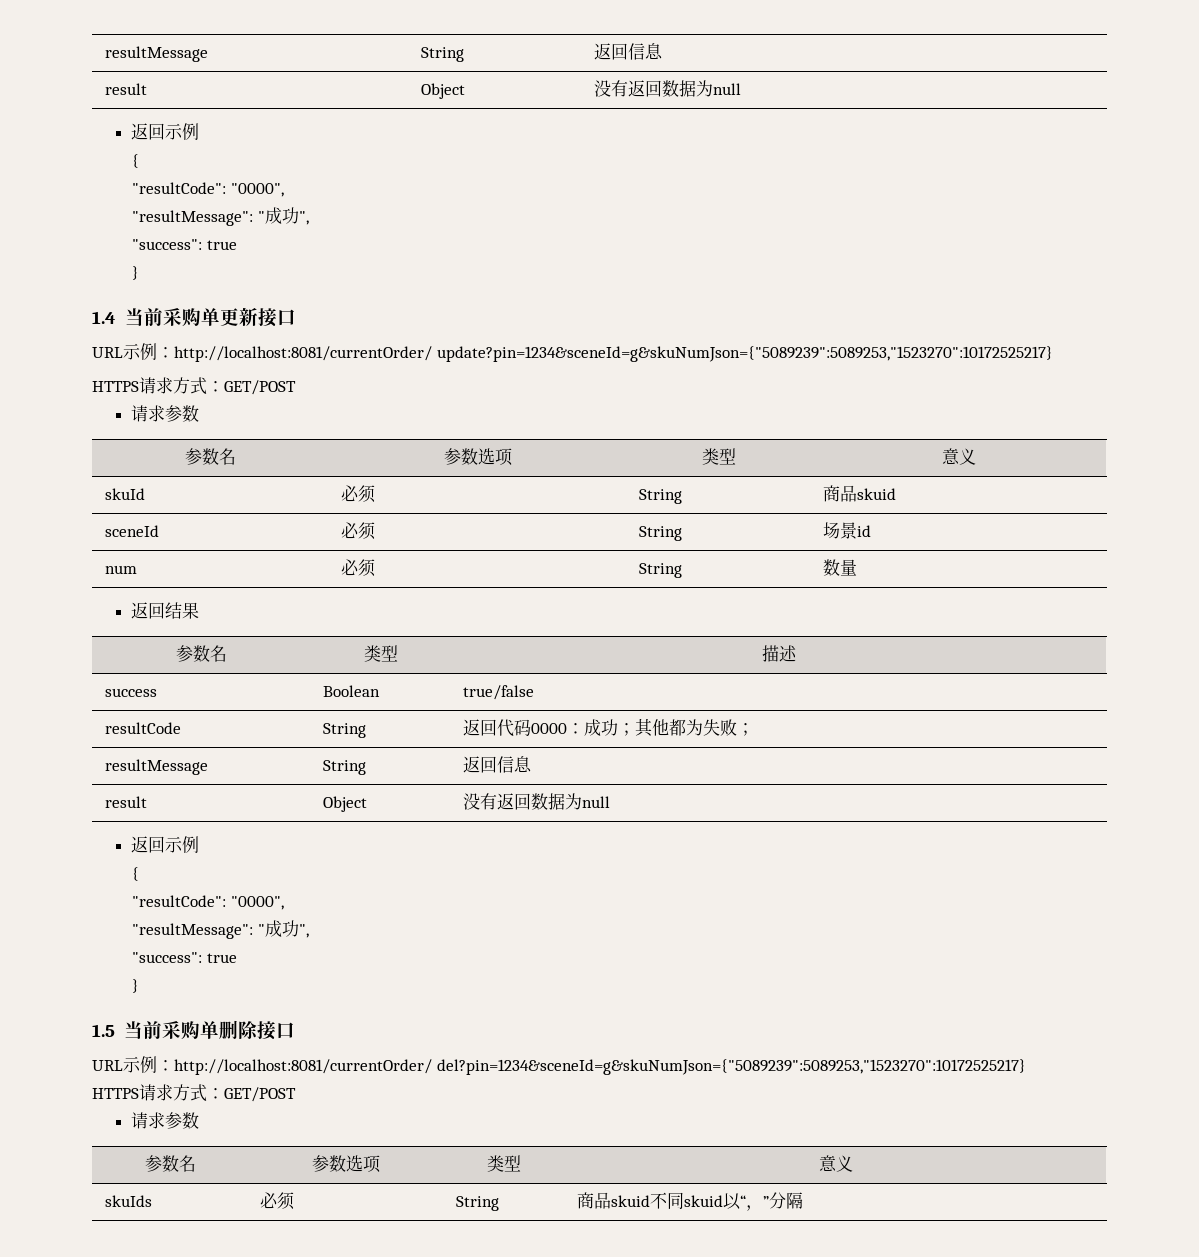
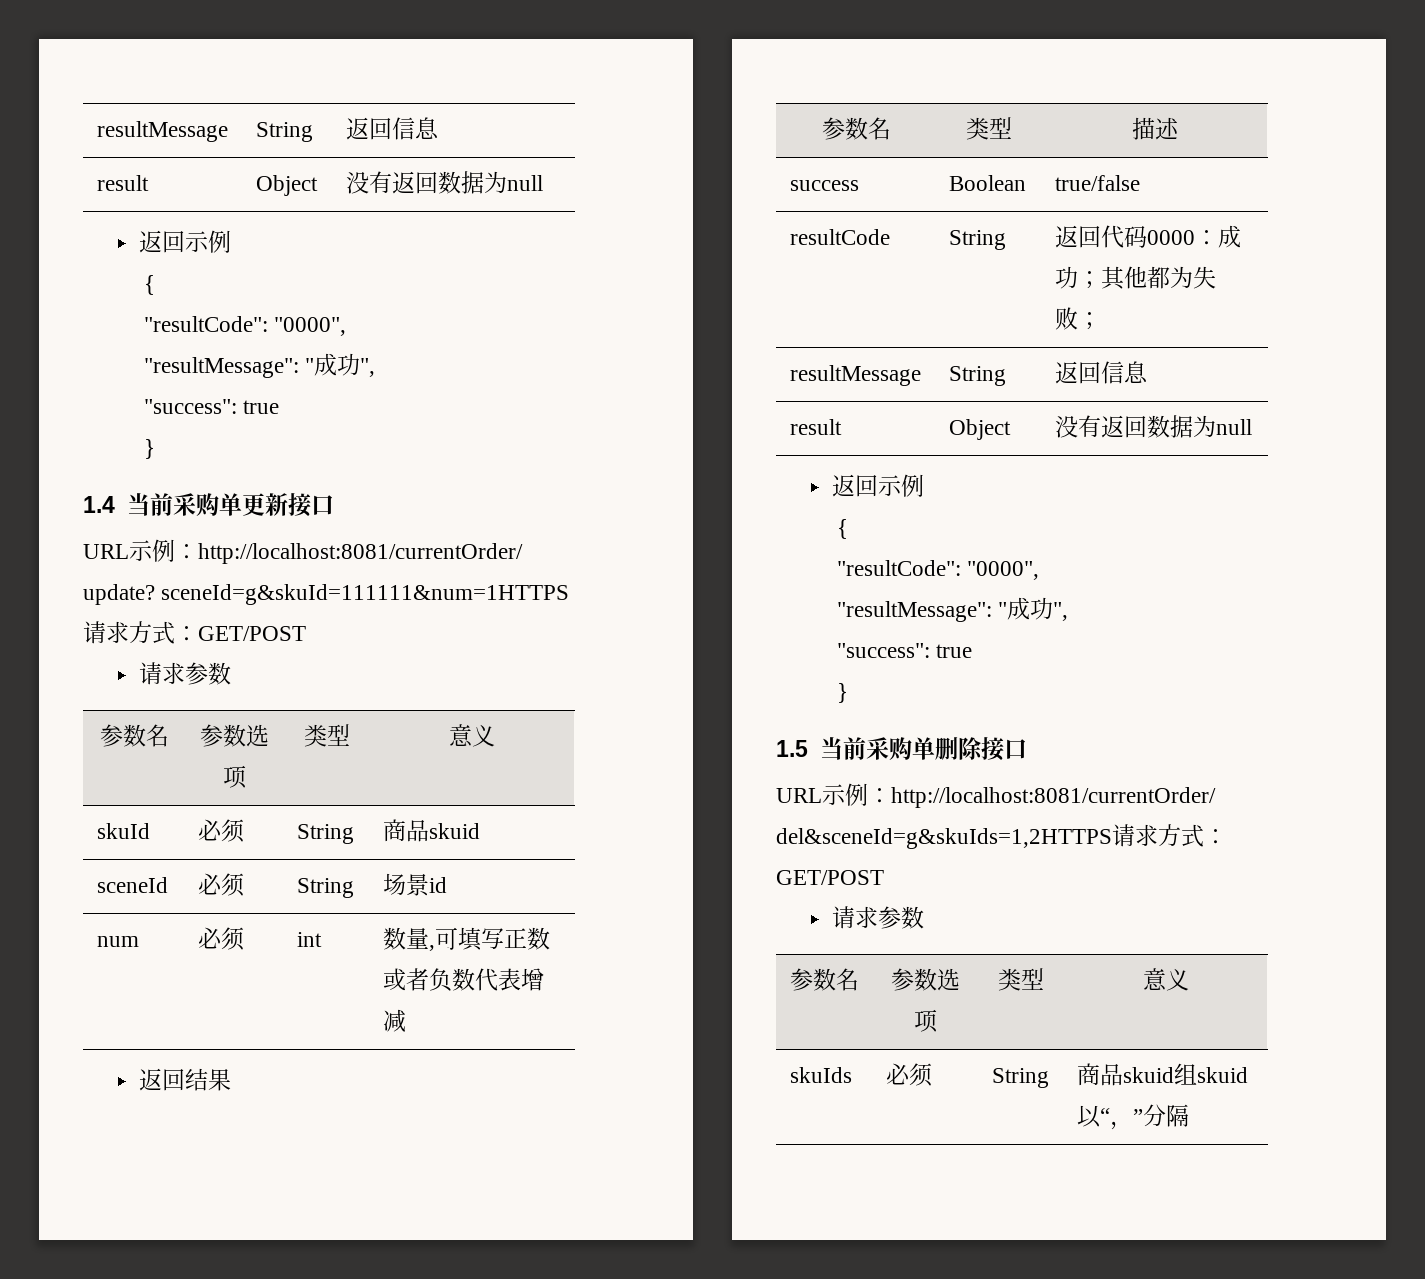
[436,346,1053,362] [92,381,139,392] update?pin=1234&sceneId=g&skuNumJson={"5089239":5089253,"1523270":10172525217} // HTTPS -> [83,584,570,605] update? sceneId=g&skuId=111111&num=1HTTPS
[638,563,682,578] String -> [296,932,322,947] int
(857, 567) none -> [428,927,550,951] [382,968,544,992] [382,1009,406,1032] ,可填写正数或者负数代表增减
[436,1059,1026,1075] [92,1088,139,1099] del?pin=1234&sceneId=g&skuNumJson={"5089239":5089253,"1523270":10172525217} // HTTPS -> [776,828,1112,849] del&sceneId=g&skuIds=1,2HTTPS
[649,1192,684,1209] 不同 -> [1173,1063,1197,1085] 组

